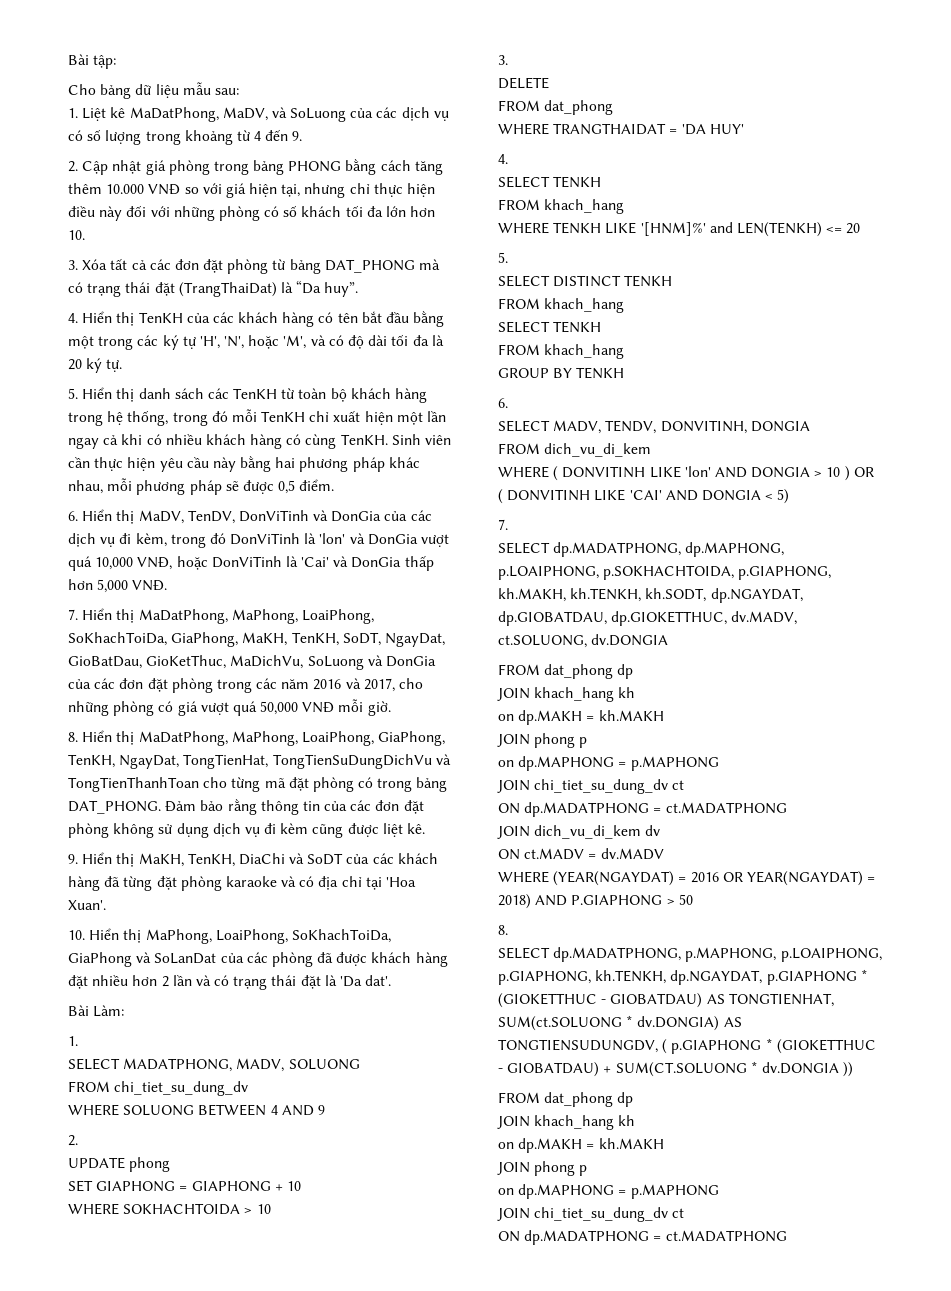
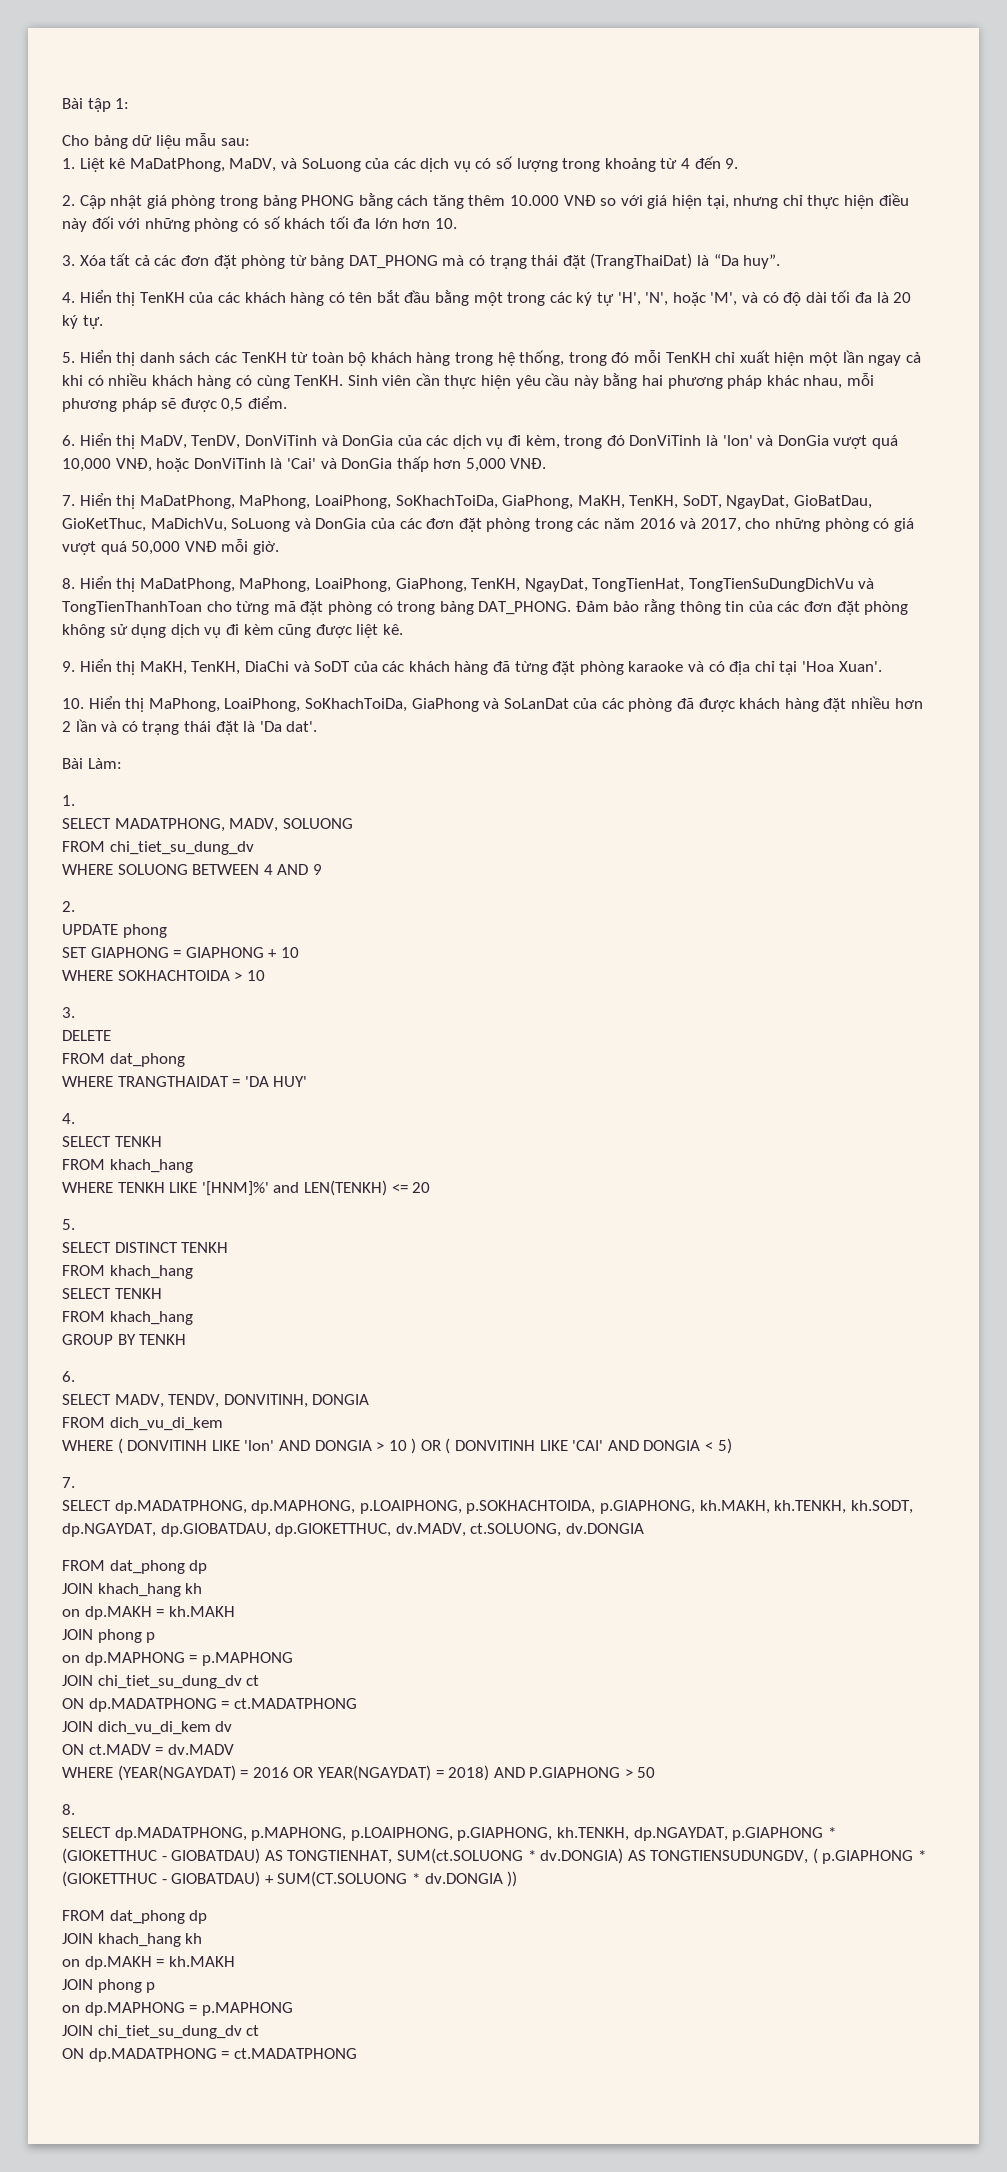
[68,54,117,69] Bài tập: -> [62,98,130,112] Bài tập 1:

